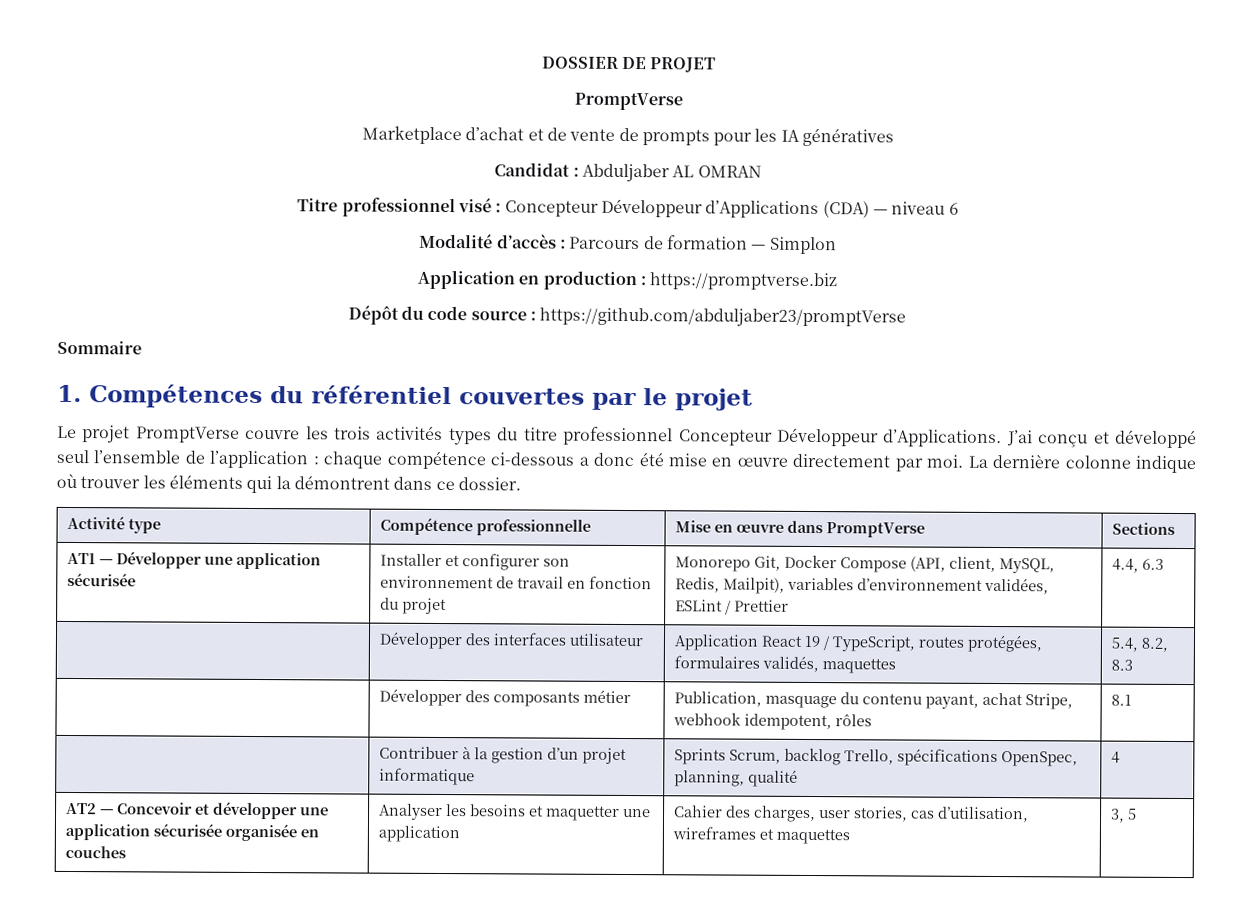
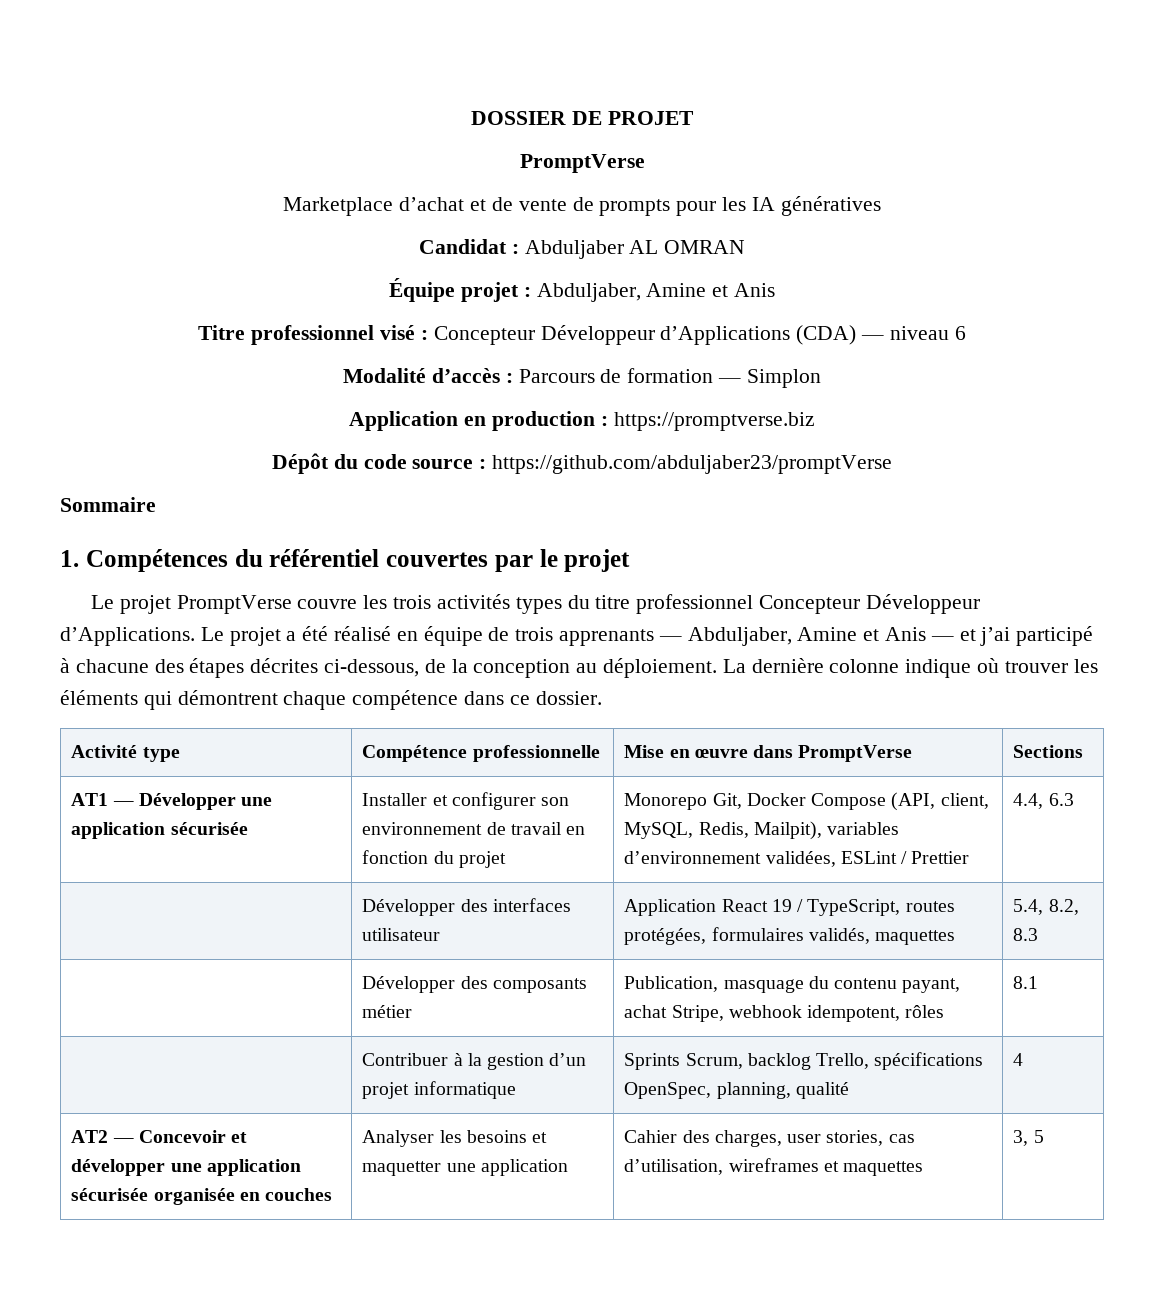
(762, 171) none -> [389,278,775,302] // Équipe projet : Abduljaber, Amine et Anis
[1006,429,1197,449] [56,449,964,472] J’ai conçu et développé seul l’ensemble de l’application : chaque compétence ci-dessous a donc été mise en œuvre directement par moi. -> [200,626,1094,646] [60,658,718,678] Le projet a été réalisé en équipe de trois apprenants — Abduljaber, Amine et Anis — et j’ai participé à chacune des étapes décrites ci-dessous, de la conception au déploiement.
[275,475,390,490] la démontrent -> [177,690,459,710] démontrent chaque compétence

